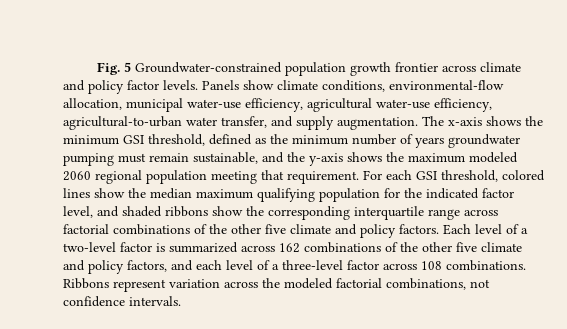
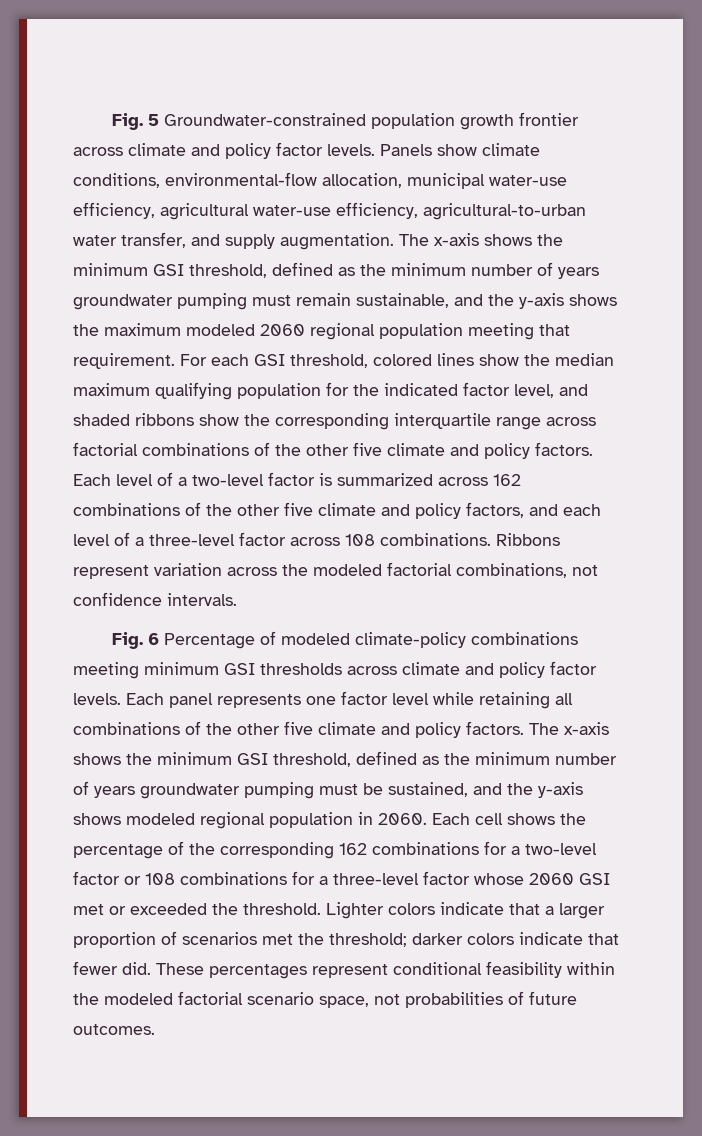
(181, 301) none -> [112,631,579,649] [73,661,597,679] [73,691,573,709] [73,721,609,738] [73,751,617,767] [73,781,583,799] [73,812,586,829] [73,841,597,859] [73,871,610,885] [73,902,605,919] [73,931,619,948] [73,961,615,979] [73,991,577,1008] [73,1024,155,1035] // Fig. 6 Percentage of modeled climate-policy combinations meeting minimum GSI thresholds across climate and policy factor levels. Each panel represents one factor level while retaining all combinations of the other five climate and policy factors. The x-axis shows the minimum GSI threshold, defined as the minimum number of years groundwater pumping must be sustained, and the y-axis shows modeled regional population in 2060. Each cell shows the percentage of the corresponding 162 combinations for a two-level factor or 108 combinations for a three-level factor whose 2060 GSI met or exceeded the threshold. Lighter colors indicate that a larger proportion of scenarios met the threshold; darker colors indicate that fewer did. These percentages represent conditional feasibility within the modeled factorial scenario space, not probabilities of future outcomes.

